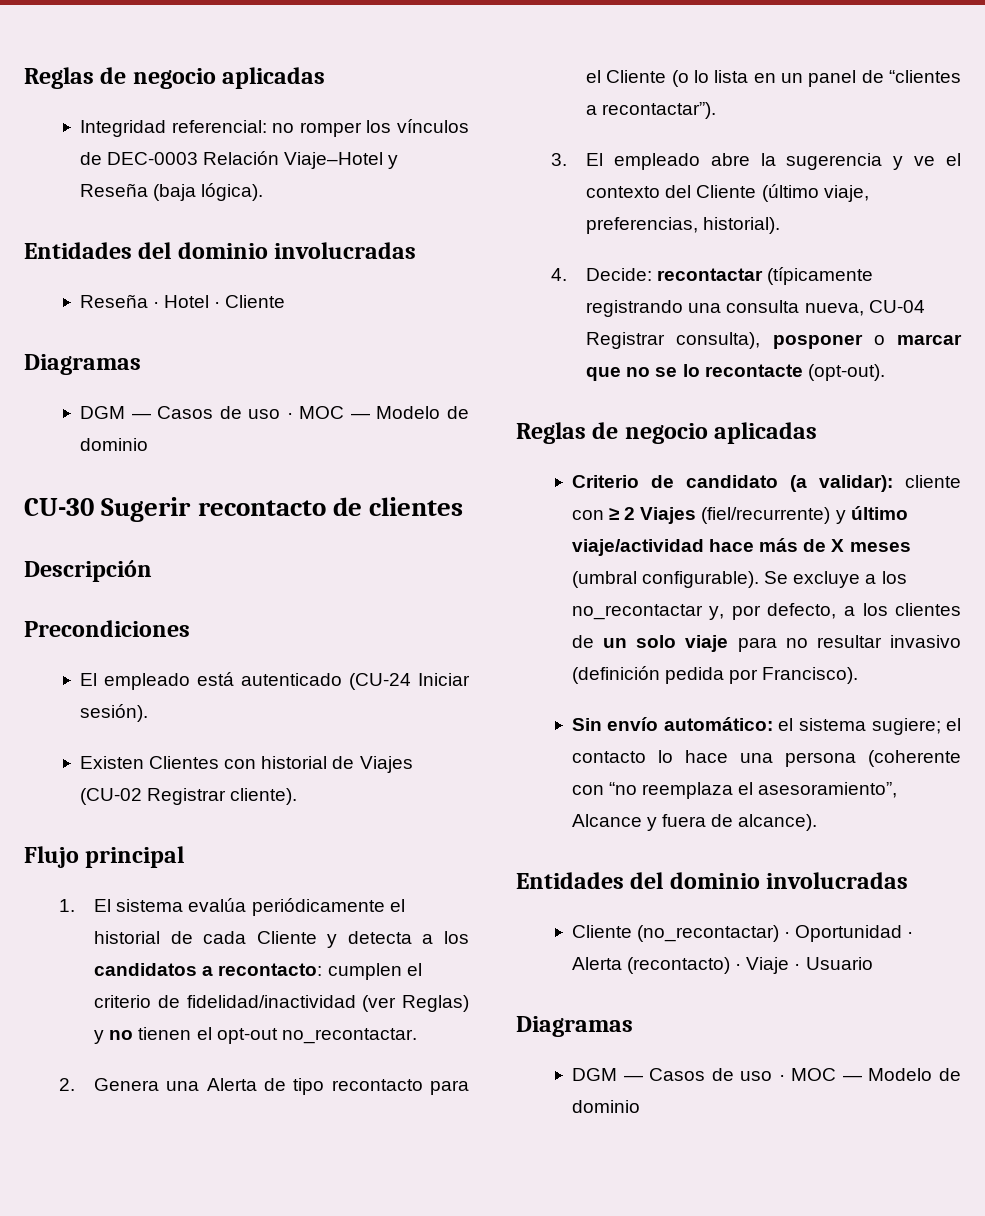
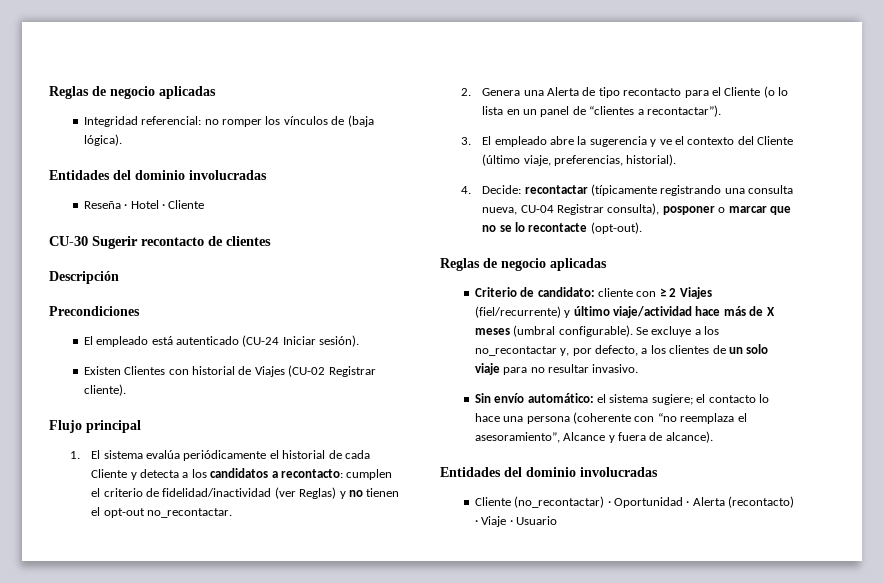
[107,151,399,169] [79,183,148,197] DEC-0003 Relación Viaje–Hotel y Reseña -> (345, 120) none
[24,354,141,375] [79,406,470,419] [79,438,148,451] // Diagramas // DGM — Casos de uso · MOC — Modelo de dominio -> (205, 204) none
[685,475,893,492] candidato (a validar): -> [537,287,595,297] candidato:
[890,635,961,648] [571,666,859,684] invasivo (definición pedida por Francisco). -> [592,364,639,373] invasivo.
[516,1016,633,1037] [571,1068,962,1081] [571,1100,640,1113] // Diagramas // DGM — Casos de uso · MOC — Modelo de dominio -> (558, 520) none

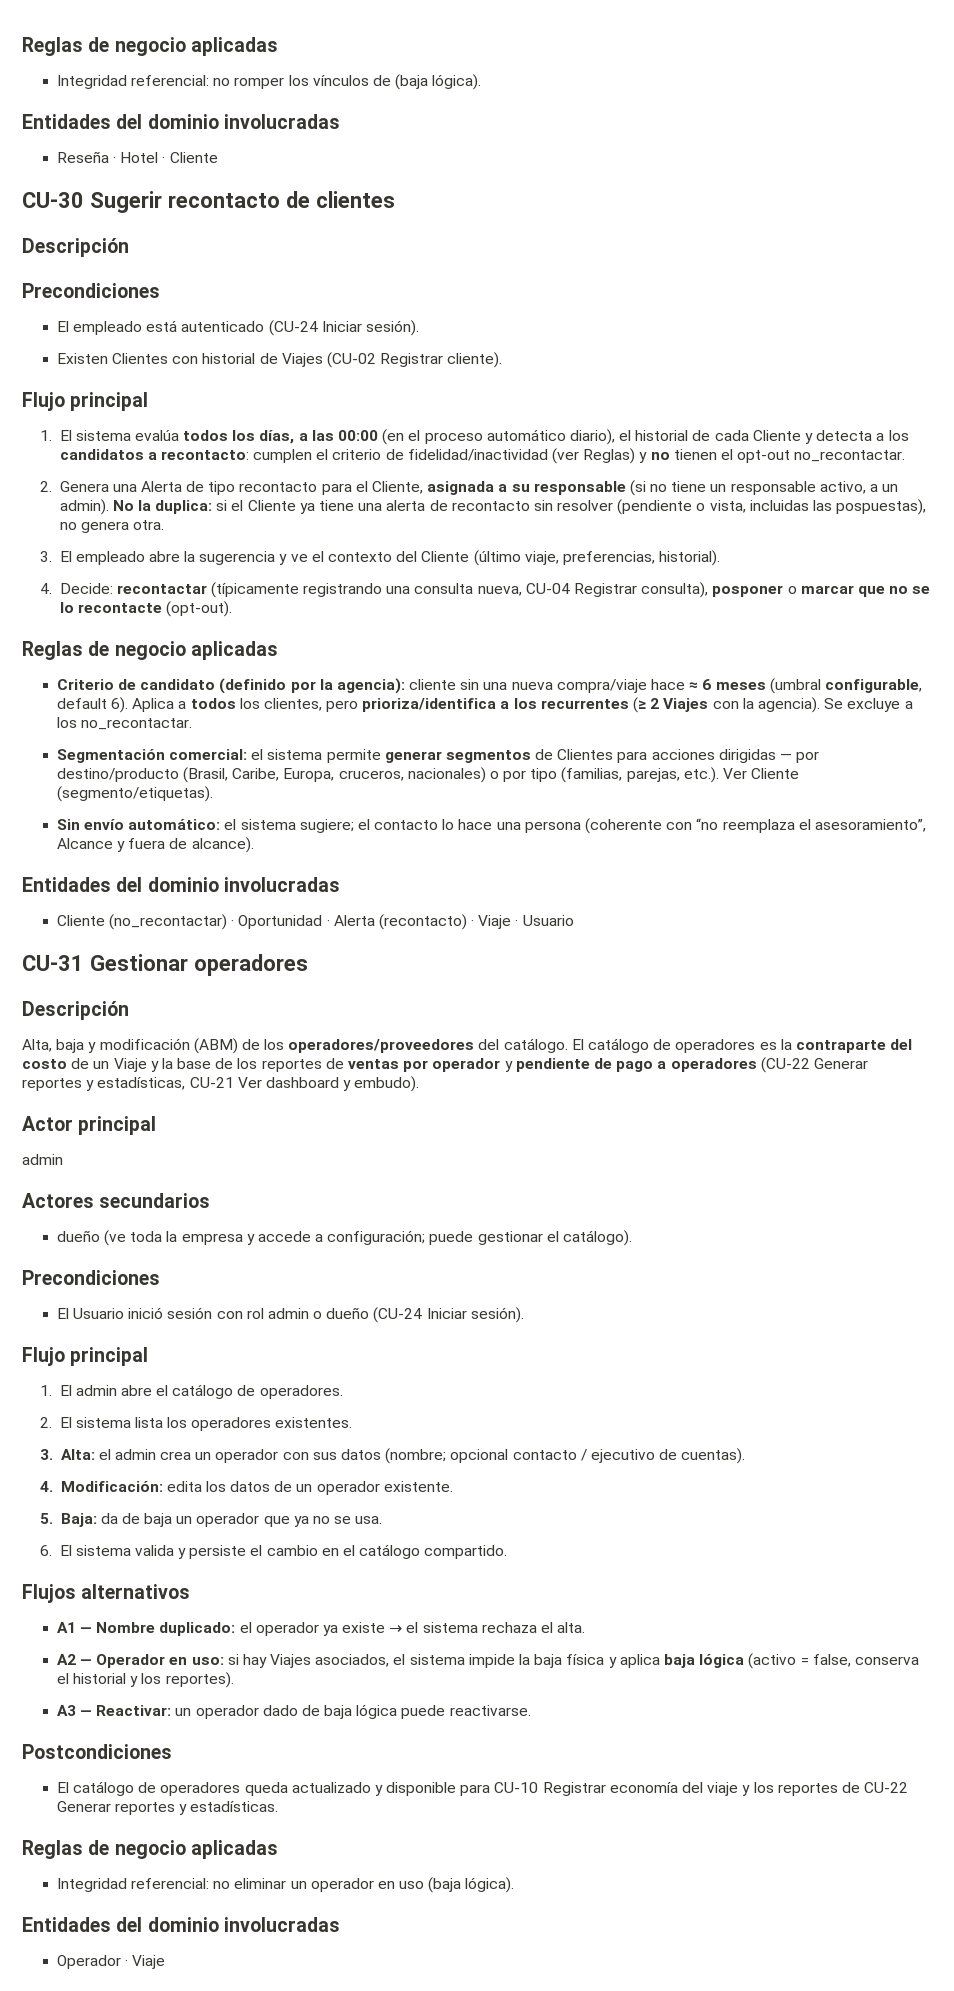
[183,450,267,461] periódicamente -> [183,429,615,445] todos los días, a las 00:00 (en el proceso automático diario),
[724,86,789,98] [482,105,721,117] Cliente (o lo lista en un panel de “clientes a recontactar”). -> [372,480,899,496] [59,499,927,515] [59,520,164,533] Cliente, asignada a su responsable (si no tiene un responsable activo, a un admin). No la duplica: si el Cliente ya tiene una alerta de recontacto sin resolver (pendiente o vista, incluidas las pospuestas), no genera otra.
[537,287,712,299] [474,306,775,318] [474,325,720,337] [474,344,769,356] [474,363,639,375] candidato: cliente con ≥ 2 Viajes (fiel/recurrente) y último viaje/actividad hace más de X meses (umbral configurable). Se excluye a los no_recontactar y, por defecto, a los clientes de un solo viaje para no resultar invasivo. -> [140,678,922,694] [56,697,913,713] [56,717,193,730] [56,749,820,763] [56,767,800,783] [56,786,213,802] candidato (definido por la agencia): cliente sin una nueva compra/viaje hace ≈ 6 meses (umbral configurable, default 6). Aplica a todos los clientes, pero prioriza/identifica a los recurrentes (≥ 2 Viajes con la agencia). Se excluye a los no_recontactar. // Segmentación comercial: el sistema permite generar segmentos de Clientes para acciones dirigidas — por destino/producto (Brasil, Caribe, Europa, cruceros, nacionales) o por tipo (familias, parejas, etc.). Ver Cliente (segmento/etiquetas).
(558, 520) none -> [22,954,308,976] [22,1001,129,1020] [22,1038,913,1054] [22,1057,868,1073] [22,1076,420,1092] [22,1116,157,1135] [22,1154,63,1165] [22,1193,211,1208] [56,1230,633,1246] [22,1270,160,1285] [56,1307,524,1323] [22,1347,149,1366] [39,1384,343,1399] [39,1417,353,1431] [39,1448,746,1464] [39,1481,453,1495] [39,1513,383,1527] [39,1544,508,1559] [22,1584,191,1603] [56,1622,586,1636] [56,1653,919,1669] [56,1672,234,1688] [56,1704,531,1719] [22,1744,172,1759] [56,1781,909,1796] [56,1801,279,1815] [22,1840,278,1859] [56,1877,515,1893] [22,1917,340,1932] [56,1955,166,1969] // CU-31 Gestionar operadores // Descripción // Alta, baja y modificación (ABM) de los operadores/proveedores del catálogo. El catálogo de operadores es la contraparte del costo de un Viaje y la base de los reportes de ventas por operador y pendiente de pago a operadores (CU-22 Generar reportes y estadísticas, CU-21 Ver dashboard y embudo). // Actor principal // admin // Actores secundarios // dueño (ve toda la empresa y accede a configuración; puede gestionar el catálogo). // Precondiciones // El Usuario inició sesión con rol admin o dueño (CU-24 Iniciar sesión). // Flujo principal // 1. El admin abre el catálogo de operadores. // 2. El sistema lista los operadores existentes. // 3. Alta: el admin crea un operador con sus datos (nombre; opcional contacto / ejecutivo de cuentas). // 4. Modificación: edita los datos de un operador existente. // 5. Baja: da de baja un operador que ya no se usa. // 6. El sistema valida y persiste el cambio en el catálogo compartido. // Flujos alternativos // A1 — Nombre duplicado: el operador ya existe → el sistema rechaza el alta. // A2 — Operador en uso: si hay Viajes asociados, el sistema impide la baja física y aplica baja lógica (activo = false, conserva el historial y los reportes). // A3 — Reactivar: un operador dado de baja lógica puede reactivarse. // Postcondiciones // El catálogo de operadores queda actualizado y disponible para CU-10 Registrar economía del viaje y los reportes de CU-22 Generar reportes y estadísticas. // Reglas de negocio aplicadas // Integridad referencial: no eliminar un operador en uso (baja lógica). // Entidades del dominio involucradas // Operador · Viaje

